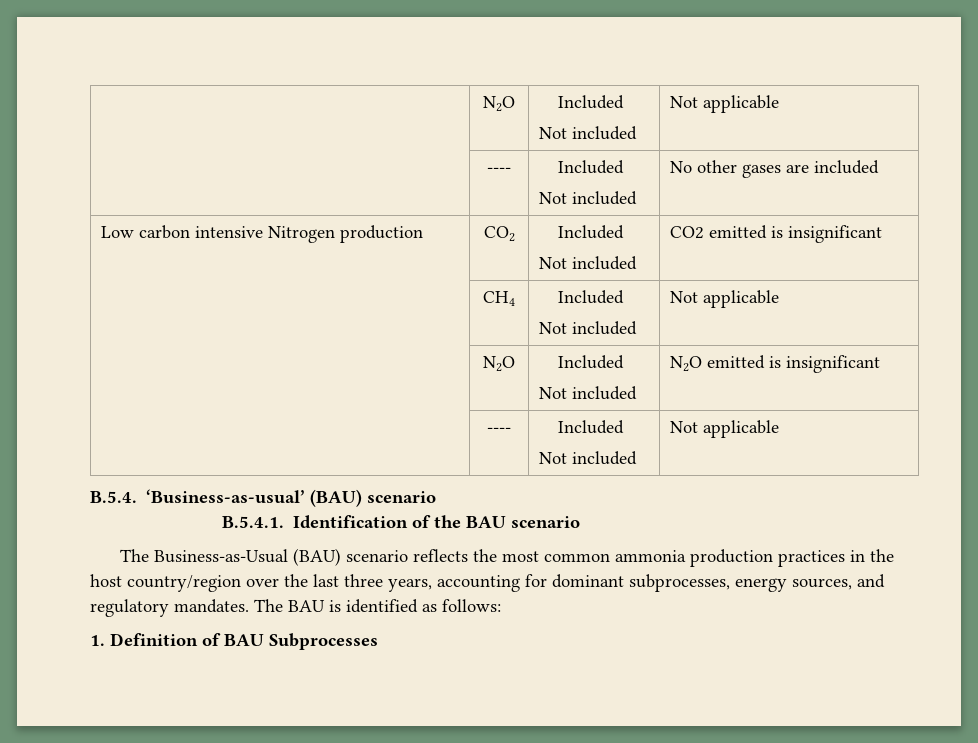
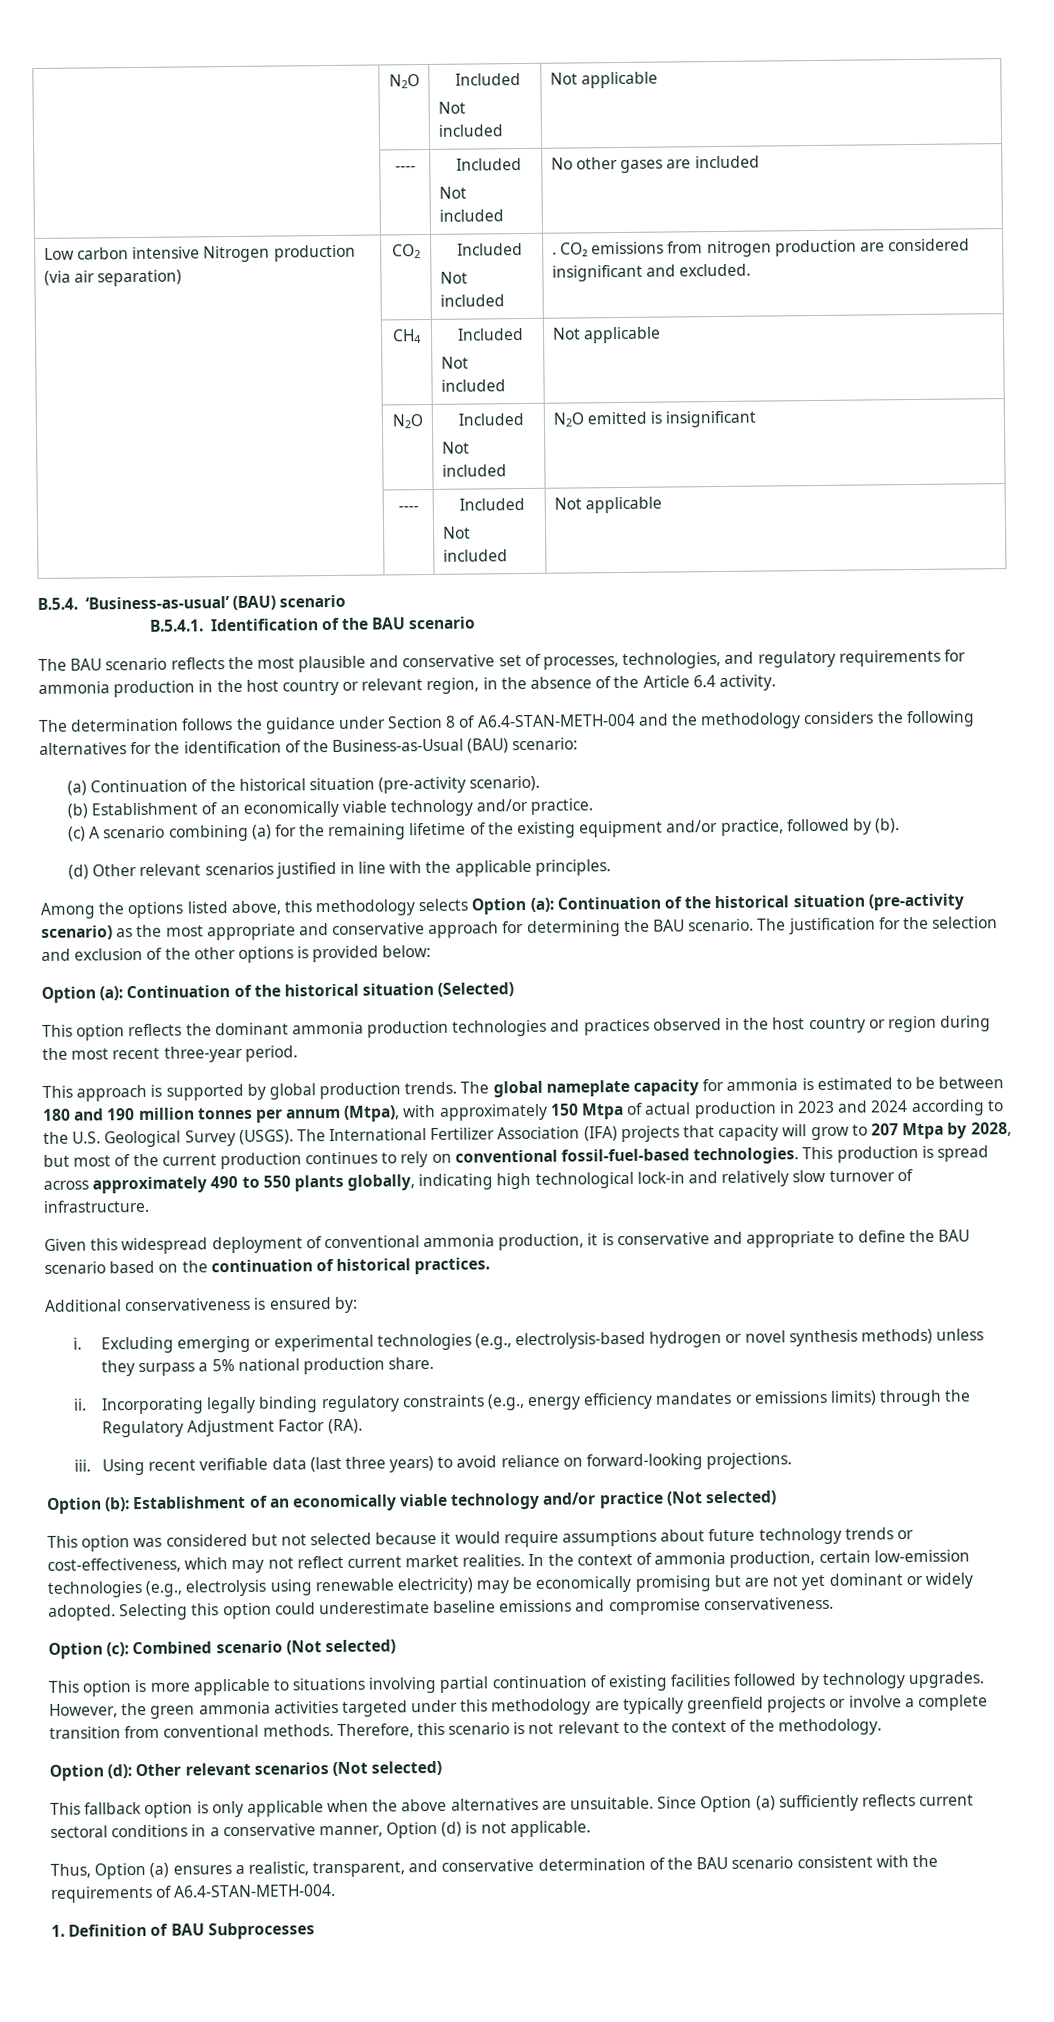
(423, 234) none -> [43,269,183,287] (via air separation)
[669,225,882,243] CO2 emitted is insignificant -> [551,238,971,258] [551,263,752,282] . CO₂ emissions from nitrogen production are considered insignificant and excluded.
[154,548,342,566] Business-as-Usual (BAU) -> [70,658,103,671] BAU
[544,549,895,567] [90,574,885,592] [90,599,501,617] common ammonia production practices in the host country/region over the last three years, accounting for dominant subprocesses, energy sources, and regulatory mandates. The BAU is identified as follows: -> [298,649,966,673] [38,674,776,698] [38,710,975,734] [39,737,579,756] [66,775,541,796] [66,798,594,819] [67,818,901,842] [67,859,611,880] [40,893,964,919] [41,916,999,941] [41,944,432,963] [41,982,515,1003] [42,1015,992,1041] [42,1045,298,1063] [42,1076,1005,1102] [42,1099,1004,1123] [43,1122,1012,1148] [43,1145,989,1170] [43,1169,913,1194] [43,1199,150,1213] [44,1229,970,1255] [44,1257,491,1275] [44,1296,358,1314] [72,1328,985,1354] [100,1356,435,1377] [72,1389,972,1415] [101,1418,363,1438] [73,1452,793,1476] [46,1490,778,1514] [47,1527,914,1552] [47,1549,970,1574] [47,1572,973,1598] [48,1596,834,1621] [48,1639,396,1659] [48,1671,984,1697] [49,1694,988,1719] [49,1718,882,1739] [49,1760,443,1781] [50,1794,975,1818] [50,1820,591,1839] [50,1854,938,1880] [50,1884,337,1903] plausible and conservative set of processes, technologies, and regulatory requirements for ammonia production in the host country or relevant region, in the absence of the Article 6.4 activity. // The determination follows the guidance under Section 8 of A6.4-STAN-METH-004 and the methodology considers the following alternatives for the identification of the Business-as-Usual (BAU) scenario: // (a) Continuation of the historical situation (pre-activity scenario). // (b) Establishment of an economically viable technology and/or practice. // (c) A scenario combining (a) for the remaining lifetime of the existing equipment and/or practice, followed by (b). // (d) Other relevant scenarios justified in line with the applicable principles. // Among the options listed above, this methodology selects Option (a): Continuation of the historical situation (pre-activity scenario) as the most appropriate and conservative approach for determining the BAU scenario. The justification for the selection and exclusion of the other options is provided below: // Option (a): Continuation of the historical situation (Selected) // This option reflects the dominant ammonia production technologies and practices observed in the host country or region during the most recent three-year period. // This approach is supported by global production trends. The global nameplate capacity for ammonia is estimated to be between 180 and 190 million tonnes per annum (Mtpa), with approximately 150 Mtpa of actual production in 2023 and 2024 according to the U.S. Geological Survey (USGS). The International Fertilizer Association (IFA) projects that capacity will grow to 207 Mtpa by 2028, but most of the current production continues to rely on conventional fossil-fuel-based technologies. This production is spread across approximately 490 to 550 plants globally, indicating high technological lock-in and relatively slow turnover of infrastructure. // Given this widespread deployment of conventional ammonia production, it is conservative and appropriate to define the BAU scenario based on the continuation of historical practices. // Additional conservativeness is ensured by: // i. Excluding emerging or experimental technologies (e.g., electrolysis-based hydrogen or novel synthesis methods) unless they surpass a 5% national production share. // ii. Incorporating legally binding regulatory constraints (e.g., energy efficiency mandates or emissions limits) through the Regulatory Adjustment Factor (RA). // iii. Using recent verifiable data (last three years) to avoid reliance on forward-looking projections. // Option (b): Establishment of an economically viable technology and/or practice (Not selected) // This option was considered but not selected because it would require assumptions about future technology trends or cost-effectiveness, which may not reflect current market realities. In the context of ammonia production, certain low-emission technologies (e.g., electrolysis using renewable electricity) may be economically promising but are not yet dominant or widely adopted. Selecting this option could underestimate baseline emissions and compromise conservativeness. // Option (c): Combined scenario (Not selected) // This option is more applicable to situations involving partial continuation of existing facilities followed by technology upgrades. However, the green ammonia activities targeted under this methodology are typically greenfield projects or involve a complete transition from conventional methods. Therefore, this scenario is not relevant to the context of the methodology. // Option (d): Other relevant scenarios (Not selected) // This fallback option is only applicable when the above alternatives are unsuitable. Since Option (a) sufficiently reflects current sectoral conditions in a conservative manner, Option (d) is not applicable. // Thus, Option (a) ensures a realistic, transparent, and conservative determination of the BAU scenario consistent with the requirements of A6.4-STAN-METH-004.

